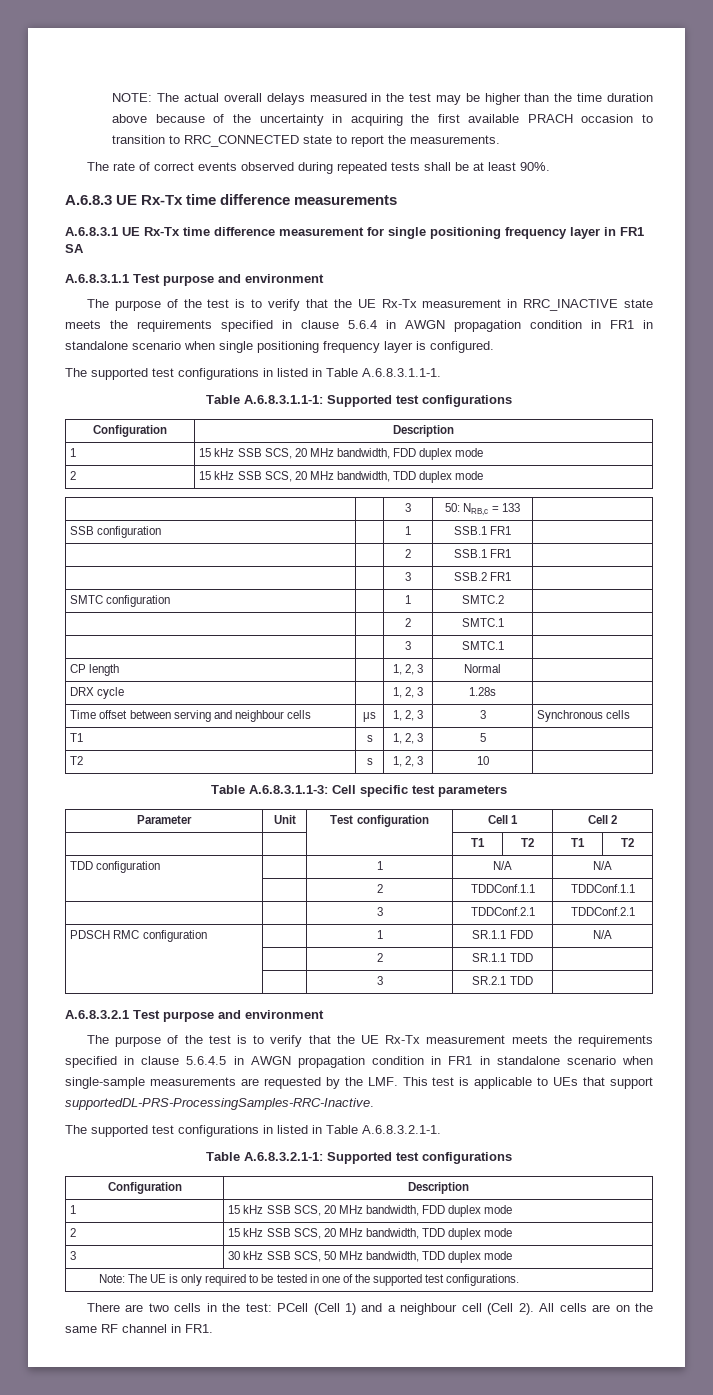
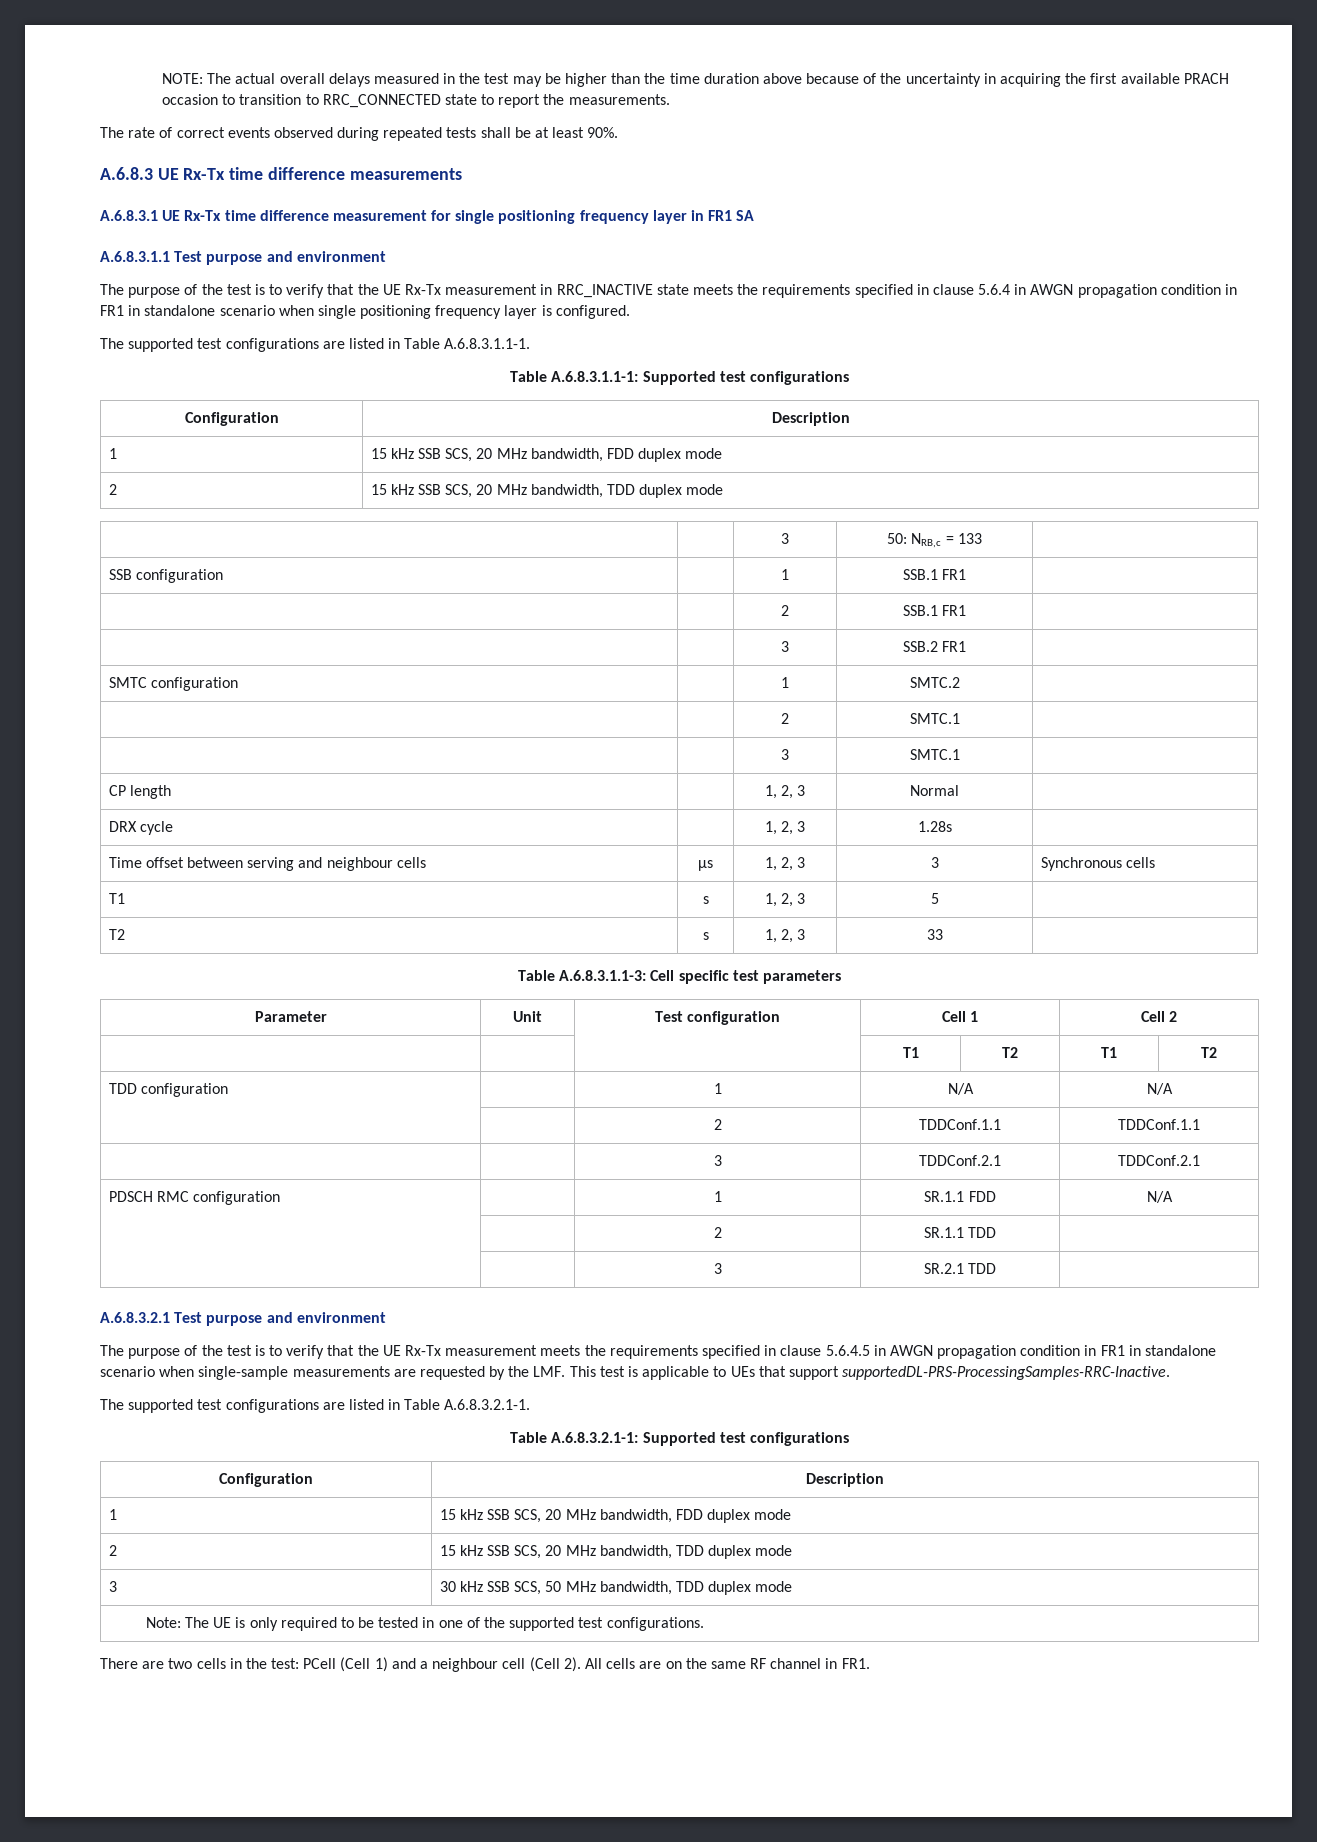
[263,368,273,377] in -> [322,341,345,349] are
[476,756,489,765] 10 -> [926,929,943,940] 33
[263,1125,273,1134] in -> [322,1402,345,1410] are

